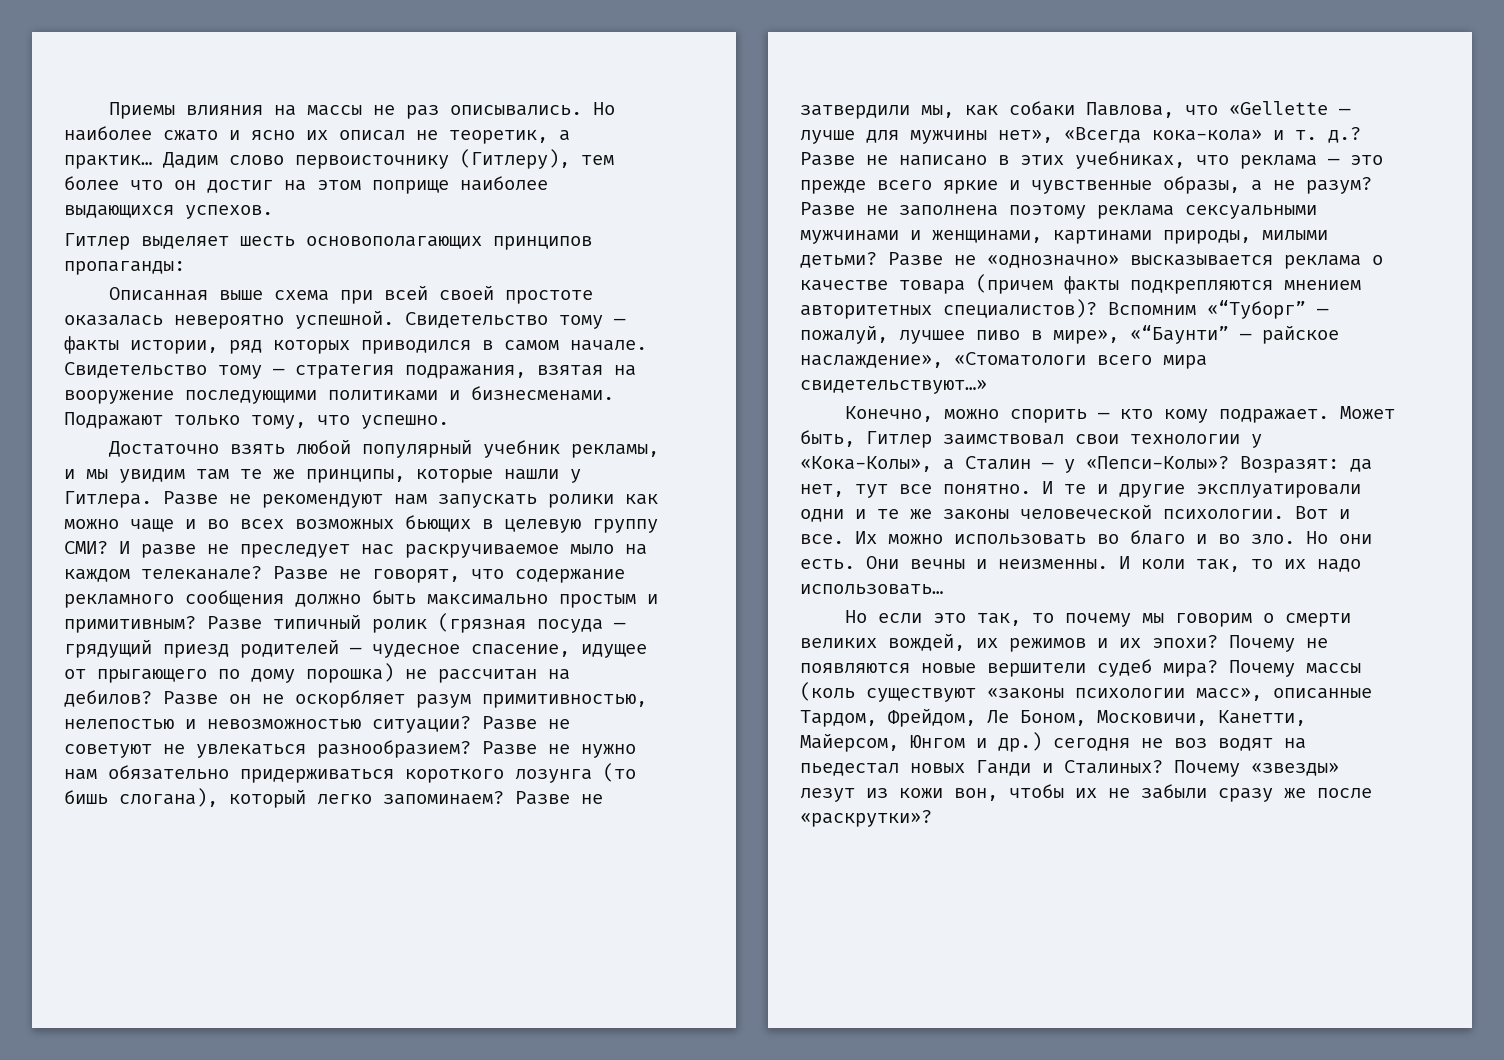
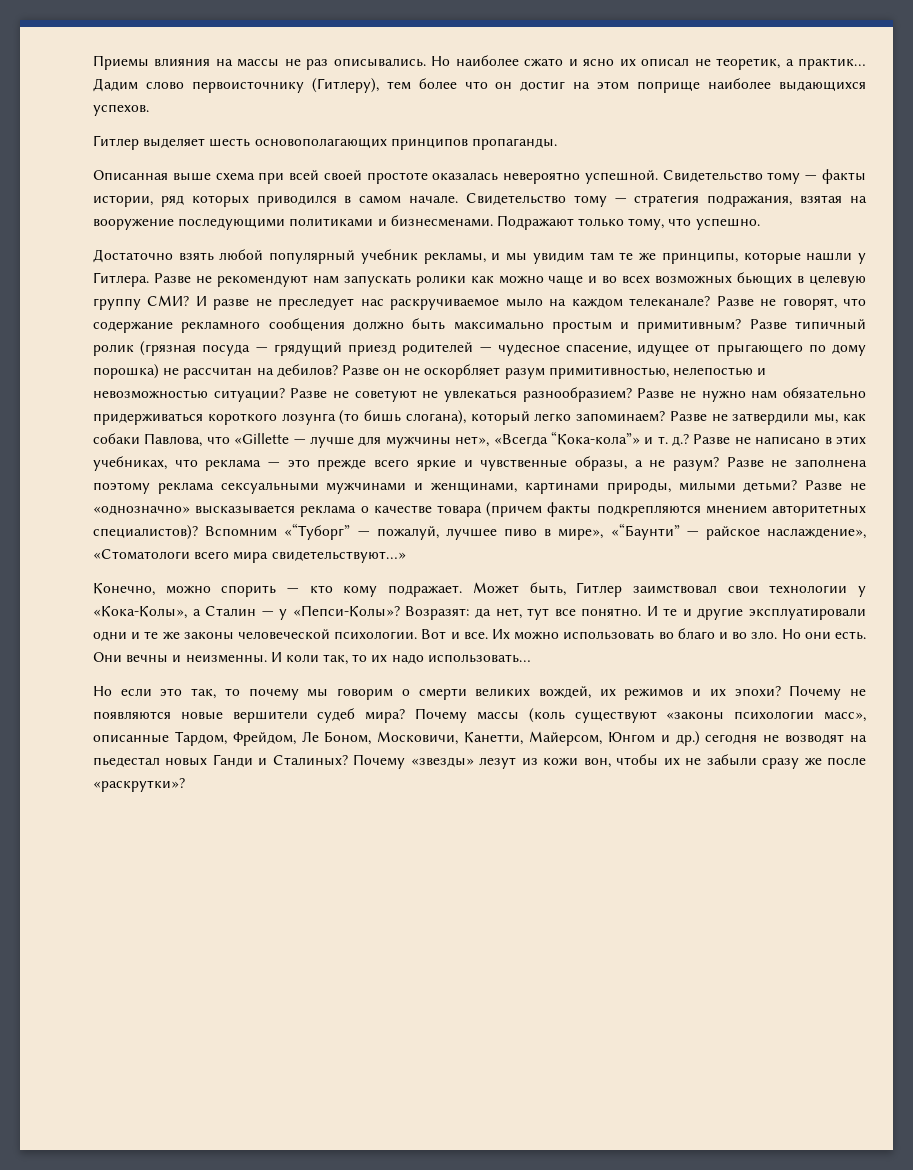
[64,261,185,275] пропаганды: -> [471,138,557,150] пропаганды.
[1229,101,1328,115] «Gellette -> [234,433,290,444] «Gillette
[1152,129,1262,141] кока-кола» -> [550,431,640,445] “Кока-кола”»
[1174,738,1273,751] воз водят -> [785,734,845,744] возводят

